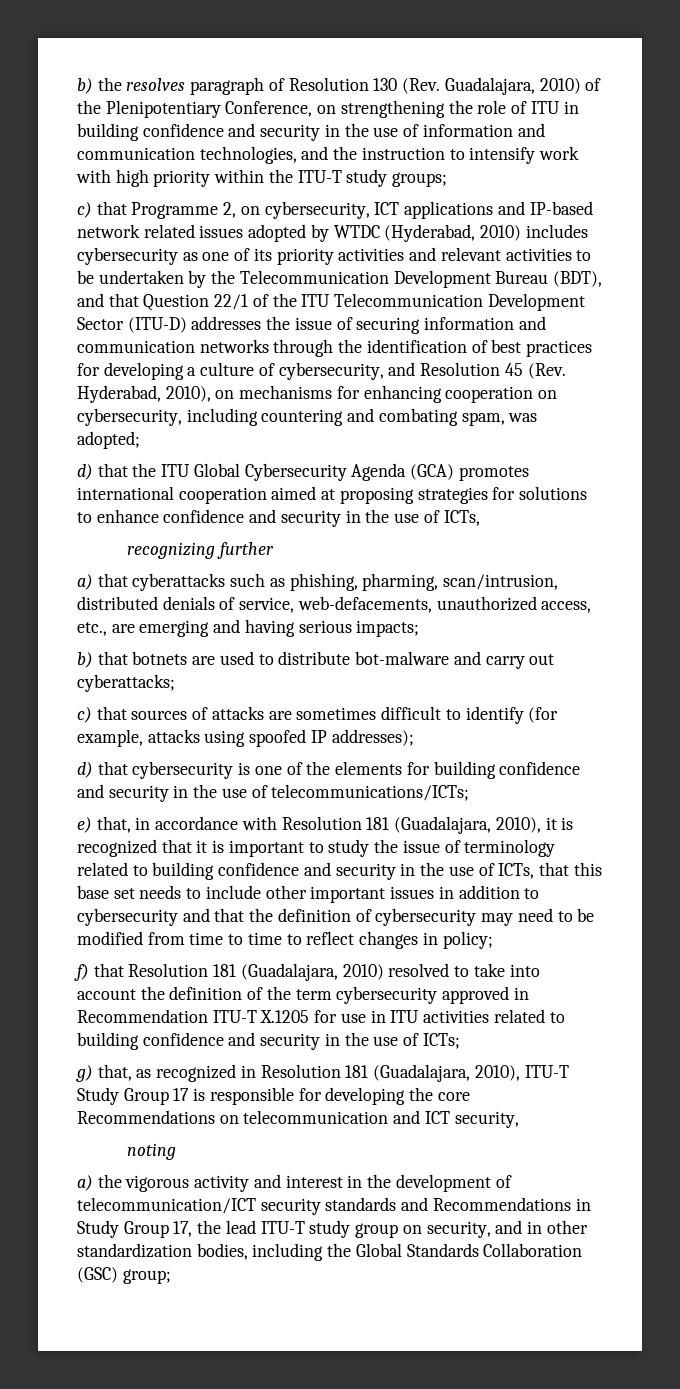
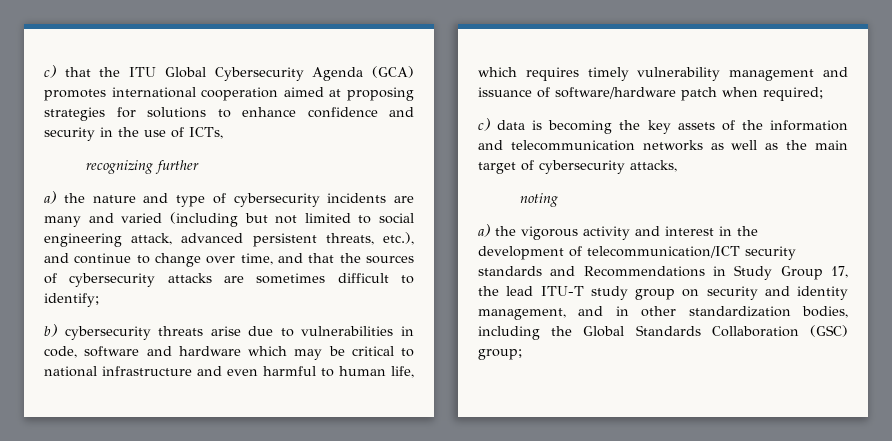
[77,77,602,95] [77,100,579,118] [77,123,545,141] [77,146,580,164] [76,169,448,187] [77,201,593,219] [77,224,588,242] [77,247,592,265] [77,270,603,288] [77,293,585,311] [77,316,546,334] [77,339,593,357] [77,362,566,380] [77,385,558,403] [77,408,538,426] [77,431,140,449] [77,464,93,480] b) the resolves paragraph of Resolution 130 (Rev. Guadalajara, 2010) of the Plenipotentiary Conference, on strengthening the role of ITU in building confidence and security in the use of information and communication technologies, and the instruction to intensify work with high priority within the ITU-T study groups; // c) that Programme 2, on cybersecurity, ICT applications and IP-based network related issues adopted by WTDC (Hyderabad, 2010) includes cybersecurity as one of its priority activities and relevant activities to be undertaken by the Telecommunication Development Bureau (BDT), and that Question 22/1 of the ITU Telecommunication Development Sector (ITU-D) addresses the issue of securing information and communication networks through the identification of best practices for developing a culture of cybersecurity, and Resolution 45 (Rev. Hyderabad, 2010), on mechanisms for enhancing cooperation on cybersecurity, including countering and combating spam, was adopted; // d) -> [44,65,56,78] c)
[97,573,559,591] [77,596,592,613] [77,619,420,637] [77,651,555,669] [77,674,175,692] [77,706,127,723] that cyberattacks such as phishing, pharming, scan/intrusion, distributed denials of service, web-defacements, unauthorized access, etc., are emerging and having serious impacts; // b) that botnets are used to distribute bot-malware and carry out cyberattacks; // c) that -> [63,193,414,207] [44,212,414,227] [44,232,414,247] [44,253,361,267] the nature and type of cybersecurity incidents are many and varied (including but not limited to social engineering attack, advanced persistent threats, etc.), and continue to change over time, and that the
(209, 713) none -> [69,273,156,287] cybersecurity
[465,706,559,724] [77,729,414,747] [77,761,581,779] [77,784,470,802] [77,816,574,834] [77,839,556,857] [77,862,602,880] [77,885,540,903] [77,908,595,926] [77,931,493,949] [74,963,540,981] [77,986,529,1004] [77,1009,565,1023] [77,1032,460,1050] [76,1064,569,1082] [77,1087,470,1105] [77,1110,519,1128] identify (for example, attacks using spoofed IP addresses); // d) that cybersecurity is one of the elements for building confidence and security in the use of telecommunications/ICTs; // e) that, in accordance with Resolution 181 (Guadalajara, 2010), it is recognized that it is important to study the issue of terminology related to building confidence and security in the use of ICTs, that this base set needs to include other important issues in addition to cybersecurity and that the definition of cybersecurity may need to be modified from time to time to reflect changes in policy; // f) that Resolution 181 (Guadalajara, 2010) resolved to take into account the definition of the term cybersecurity approved in Recommendation ITU-T X.1205 for use in ITU activities related to building confidence and security in the use of ICTs; // g) that, as recognized in Resolution 181 (Guadalajara, 2010), ITU-T Study Group 17 is responsible for developing the core Recommendations on telecommunication and ICT security, -> [44,293,99,307] [44,324,414,340] [44,346,414,360] [44,366,414,378] [478,67,848,81] [478,87,823,101] [478,118,848,134] [478,140,848,151] [478,160,677,174] identify; // b) cybersecurity threats arise due to vulnerabilities in code, software and hardware which may be critical to national infrastructure and even harmful to human life, which requires timely vulnerability management and issuance of software/hardware patch when required; // c) data is becoming the key assets of the information and telecommunication networks as well as the main target of cybersecurity attacks,
[426,1221,491,1238] security, -> [706,286,848,300] [478,308,566,320] security and identity management,

